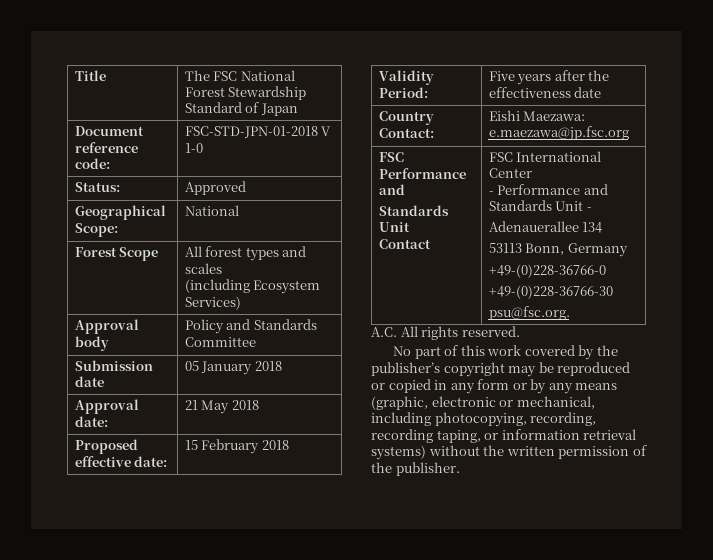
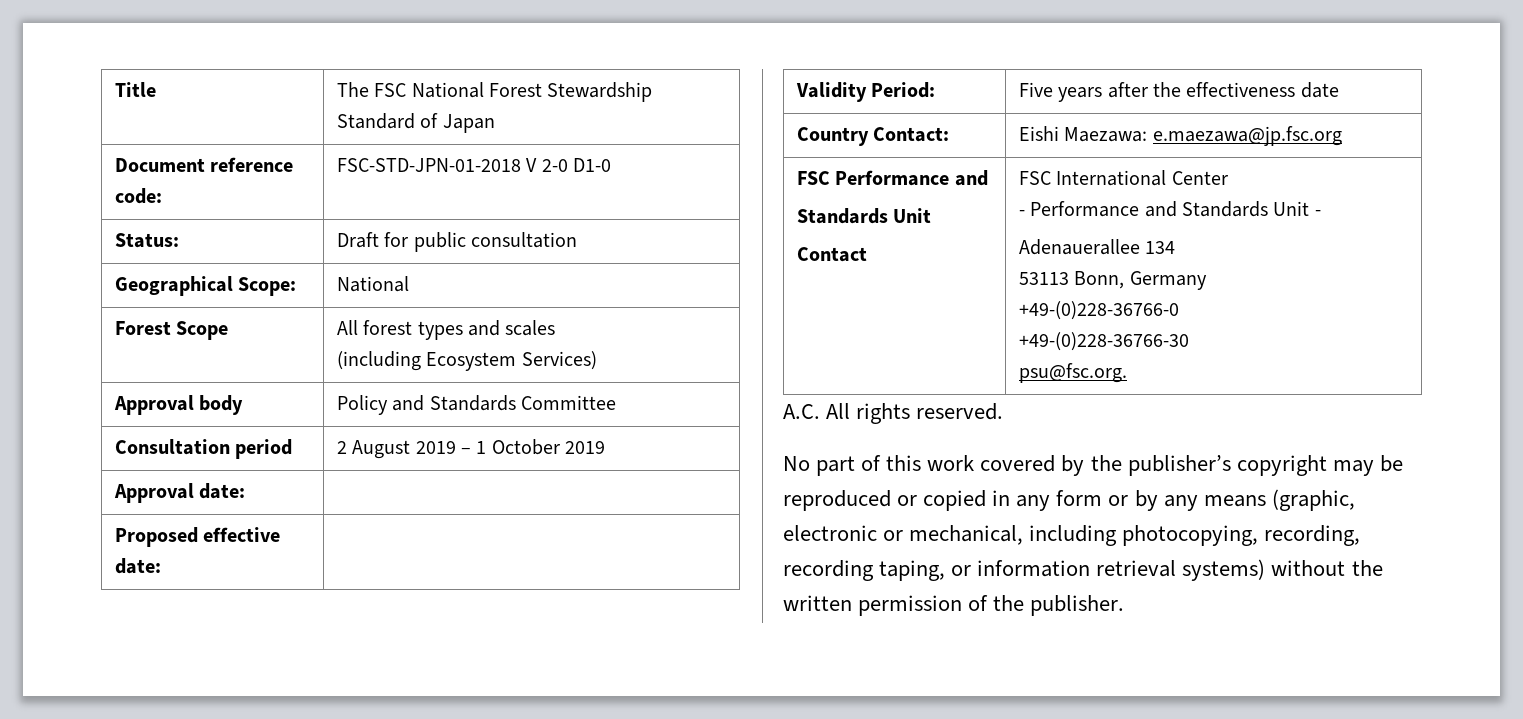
[184,143,203,153] 1-0 -> [541,158,611,172] 2-0 D1-0
[184,181,246,195] Approved -> [336,232,577,252] Draft for public consultation
[74,360,153,371] [74,376,104,387] [184,361,282,375] Submission date | 05 January 2018 -> [114,439,293,459] [336,439,606,459] Consultation period | 2 August 2019 – 1 October 2019
[184,400,259,414] 21 May 2018 -> (246, 491) none
[184,439,289,454] 15 February 2018 -> (161, 566) none

